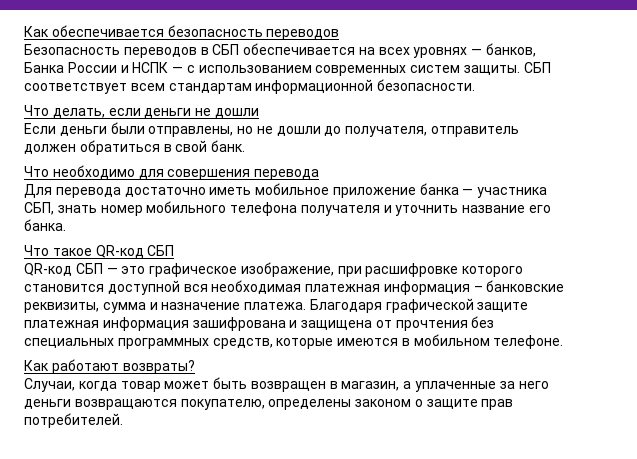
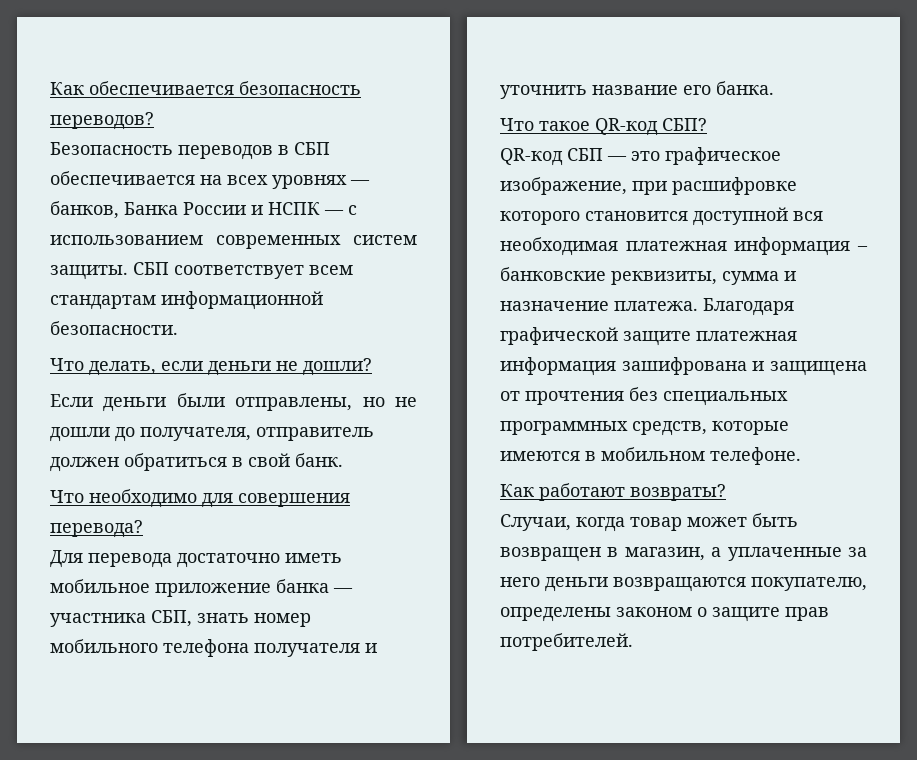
[266,29,340,40] переводов -> [50,112,154,130] переводов?
[214,108,259,118] дошли -> [303,358,372,376] дошли?
[254,169,320,180] перевода -> [50,520,143,538] перевода?
[147,245,175,256] СБП -> [662,118,707,131] СБП?

